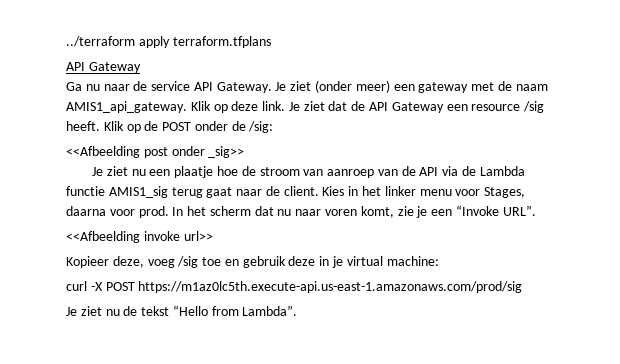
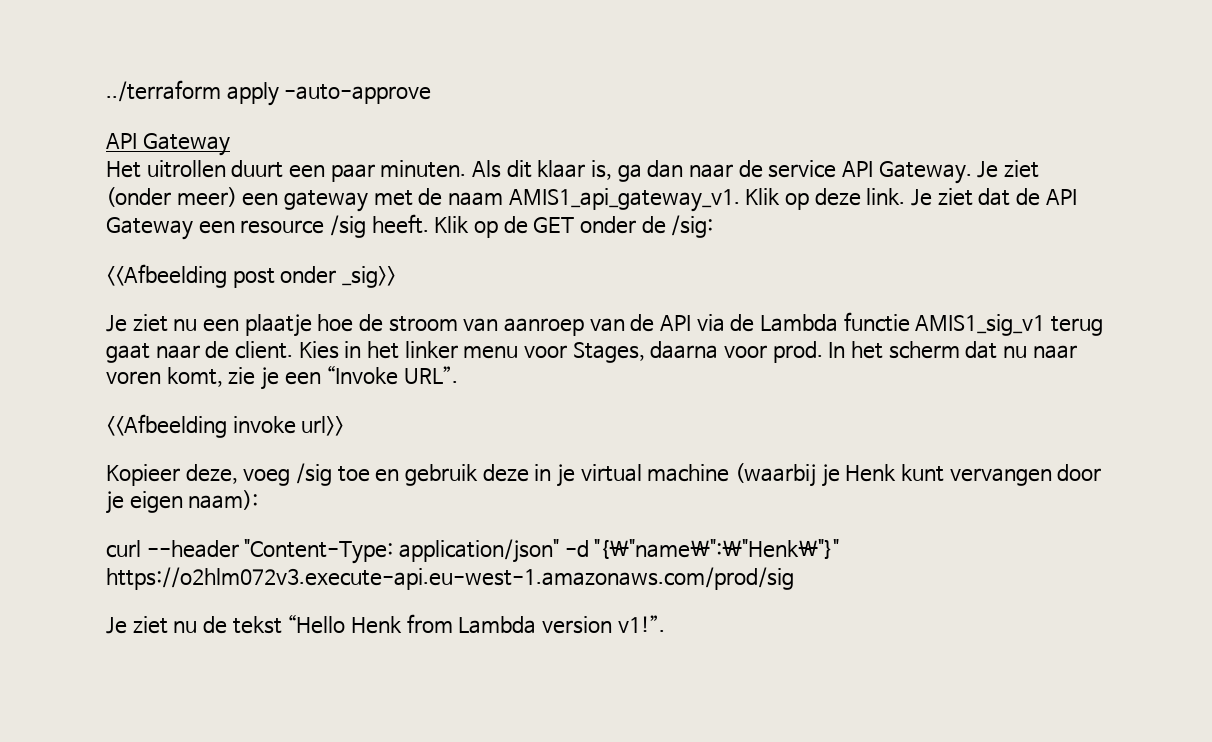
[172,36,271,48] terraform.tfplans -> [284,84,432,104] -auto-approve
[66,82,100,91] Ga nu -> [106,160,684,182] Het uitrollen duurt een paar minuten. Als dit klaar is, ga dan
[66,101,187,113] AMIS1_api_gateway. -> [508,188,740,212] AMIS1_api_gateway_v1.
[162,122,192,131] POST -> [533,217,575,233] GET
[108,186,168,198] AMIS1_sig -> [915,314,1046,336] AMIS1_sig_v1
[386,256,439,266] [66,281,523,293] machine: // curl -X POST https://m1az0lc5th.execute-api.us-east-1.amazonaws.com/prod/sig -> [647,463,1102,487] [106,490,259,514] [106,539,840,564] [106,567,794,590] machine (waarbij je Henk kunt vervangen door je eigen naam): // curl --header "Content-Type: application/json" -d "{\"name\":\"Henk\"}" https://o2hlm072v3.execute-api.eu-west-1.amazonaws.com/prod/sig
[211,305,298,316] from Lambda”. -> [351,614,665,634] Henk from Lambda version v1!”.

